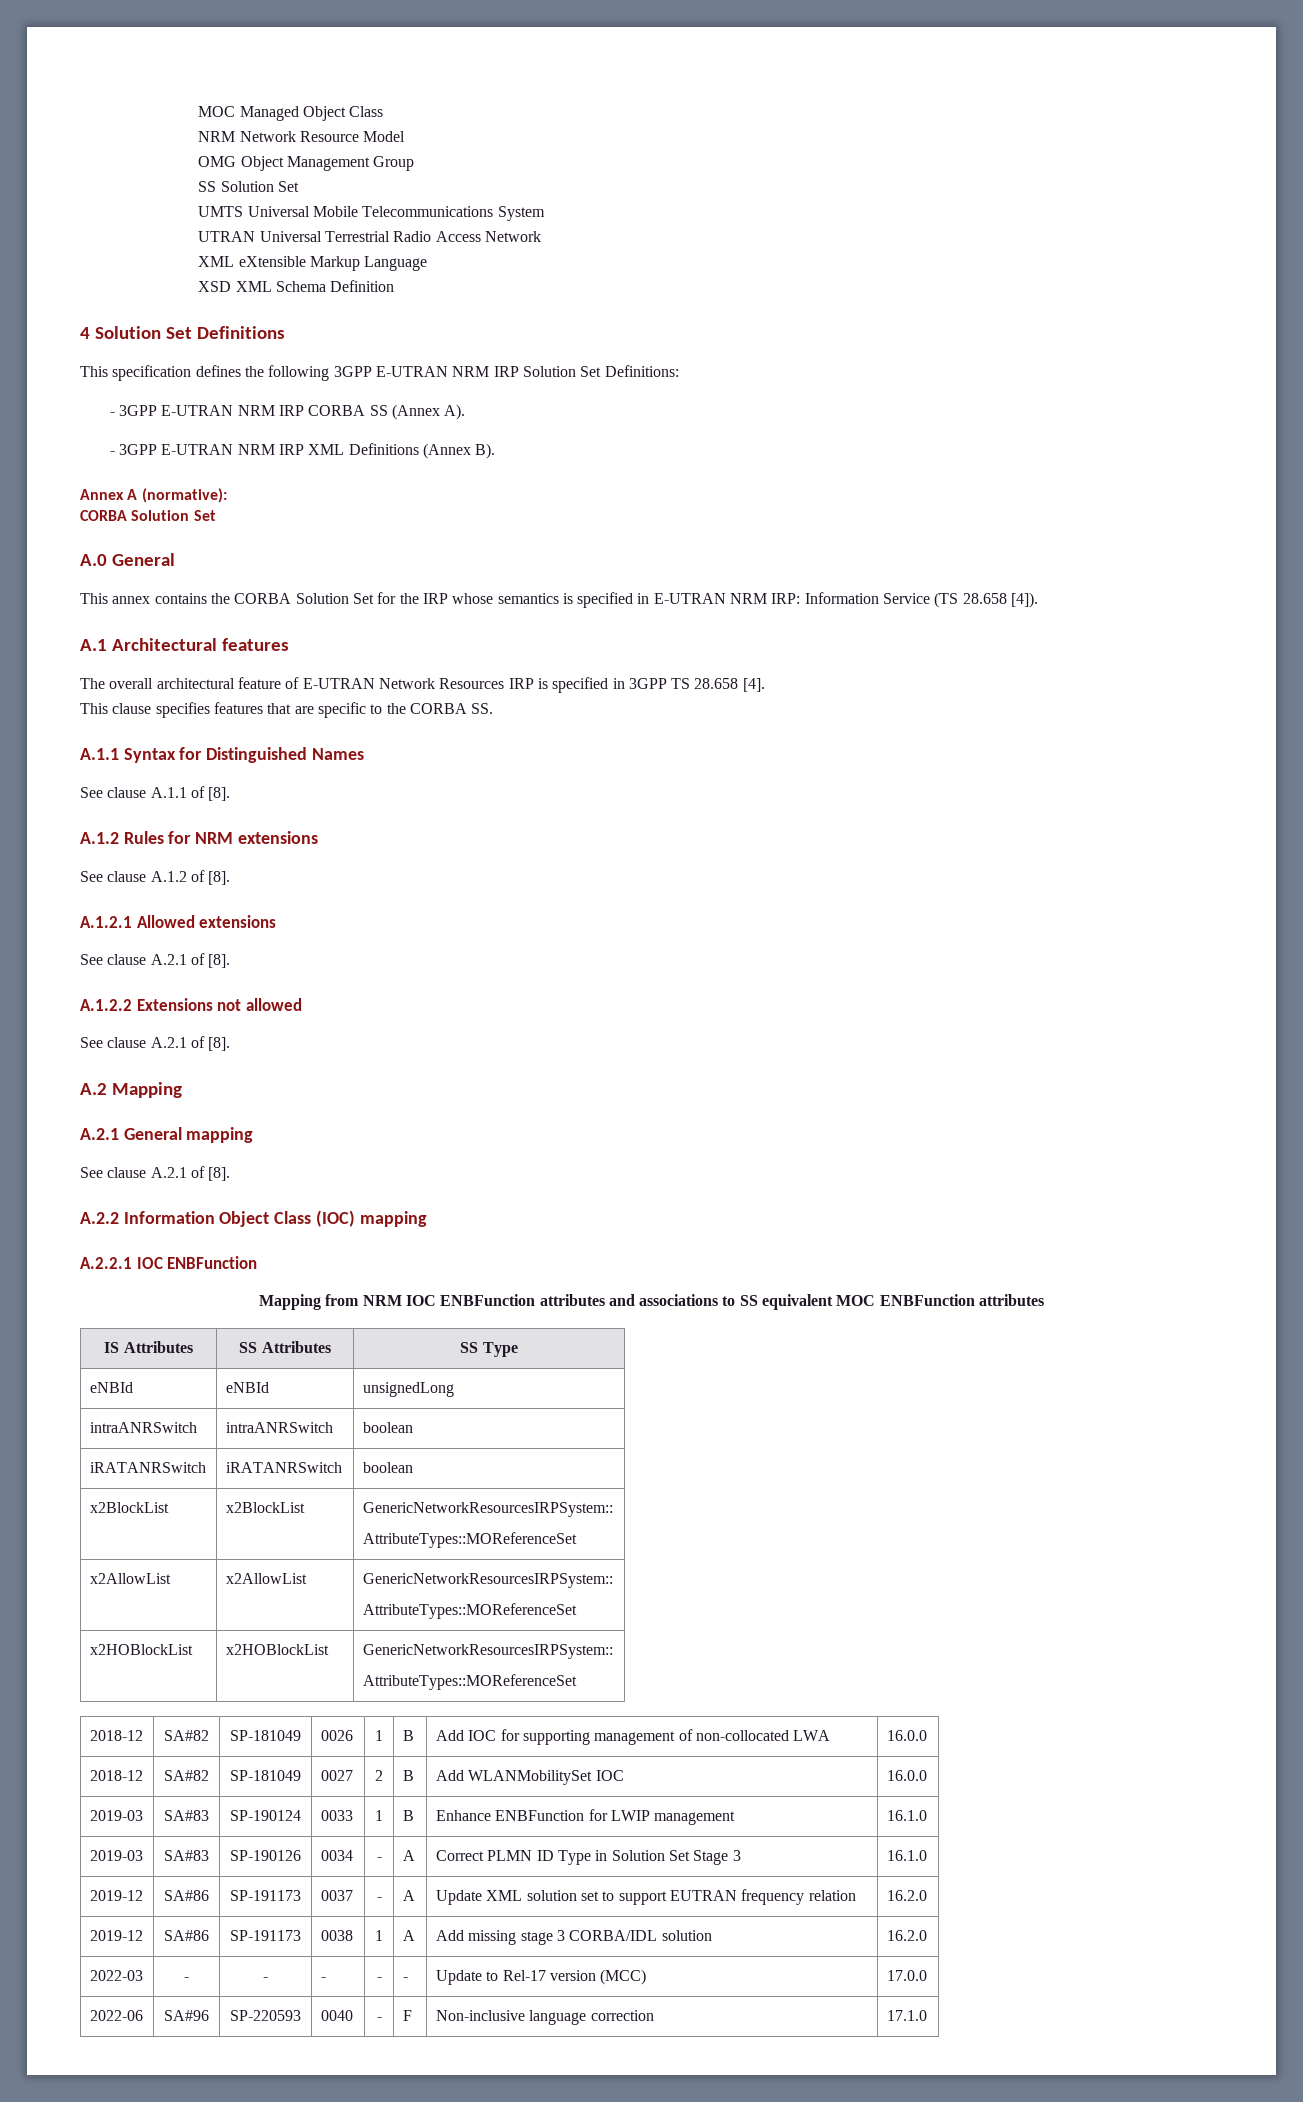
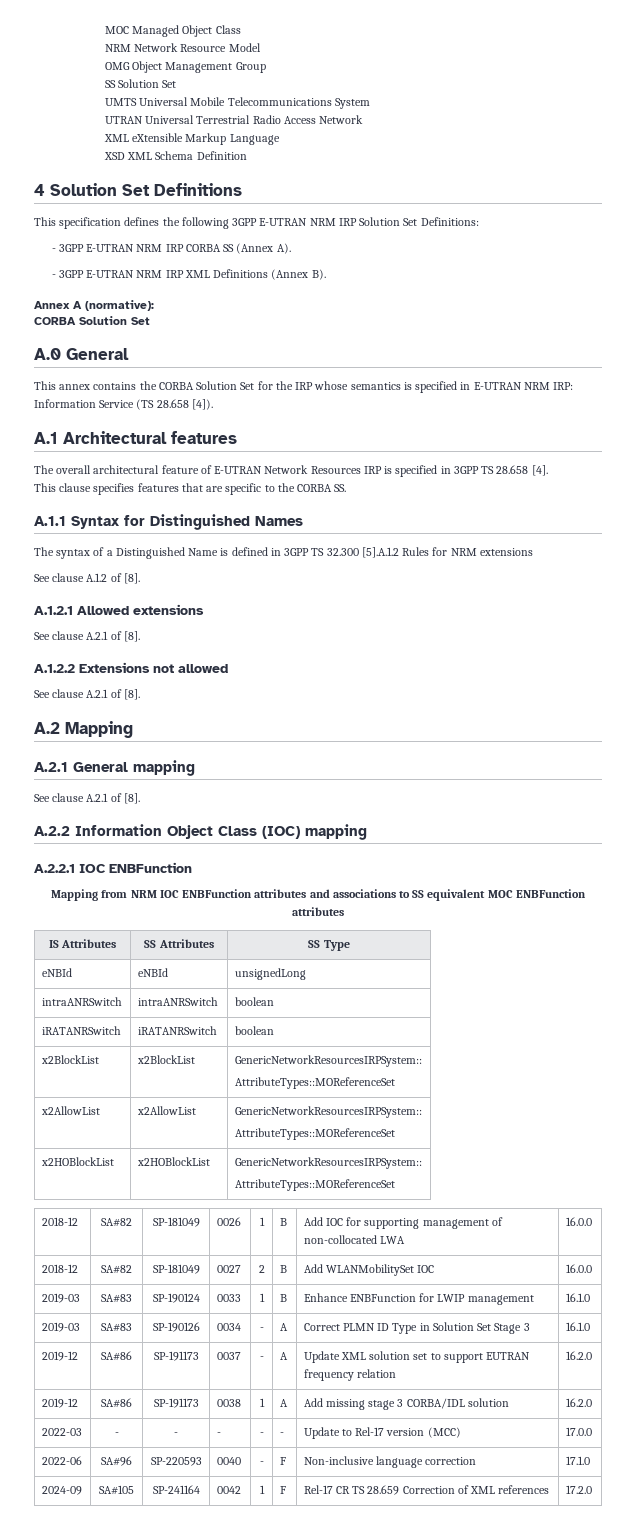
[80,786,231,801] [80,832,119,844] See clause A.1.1 of [8]. // A.1.2 -> [34,547,399,559] The syntax of a Distinguished Name is defined in 3GPP TS 32.300 [5].A.1.2
(927, 2015) none -> [41,1486,82,1495] [99,1485,134,1495] [152,1485,200,1494] [216,1486,241,1494] [259,1485,265,1494] [279,1486,286,1494] [303,1485,550,1495] [565,1485,592,1494] // 2024-09 | SA#105 | SP-241164 | 0042 | 1 | F | Rel-17 CR TS 28.659 Correction of XML references | 17.2.0

